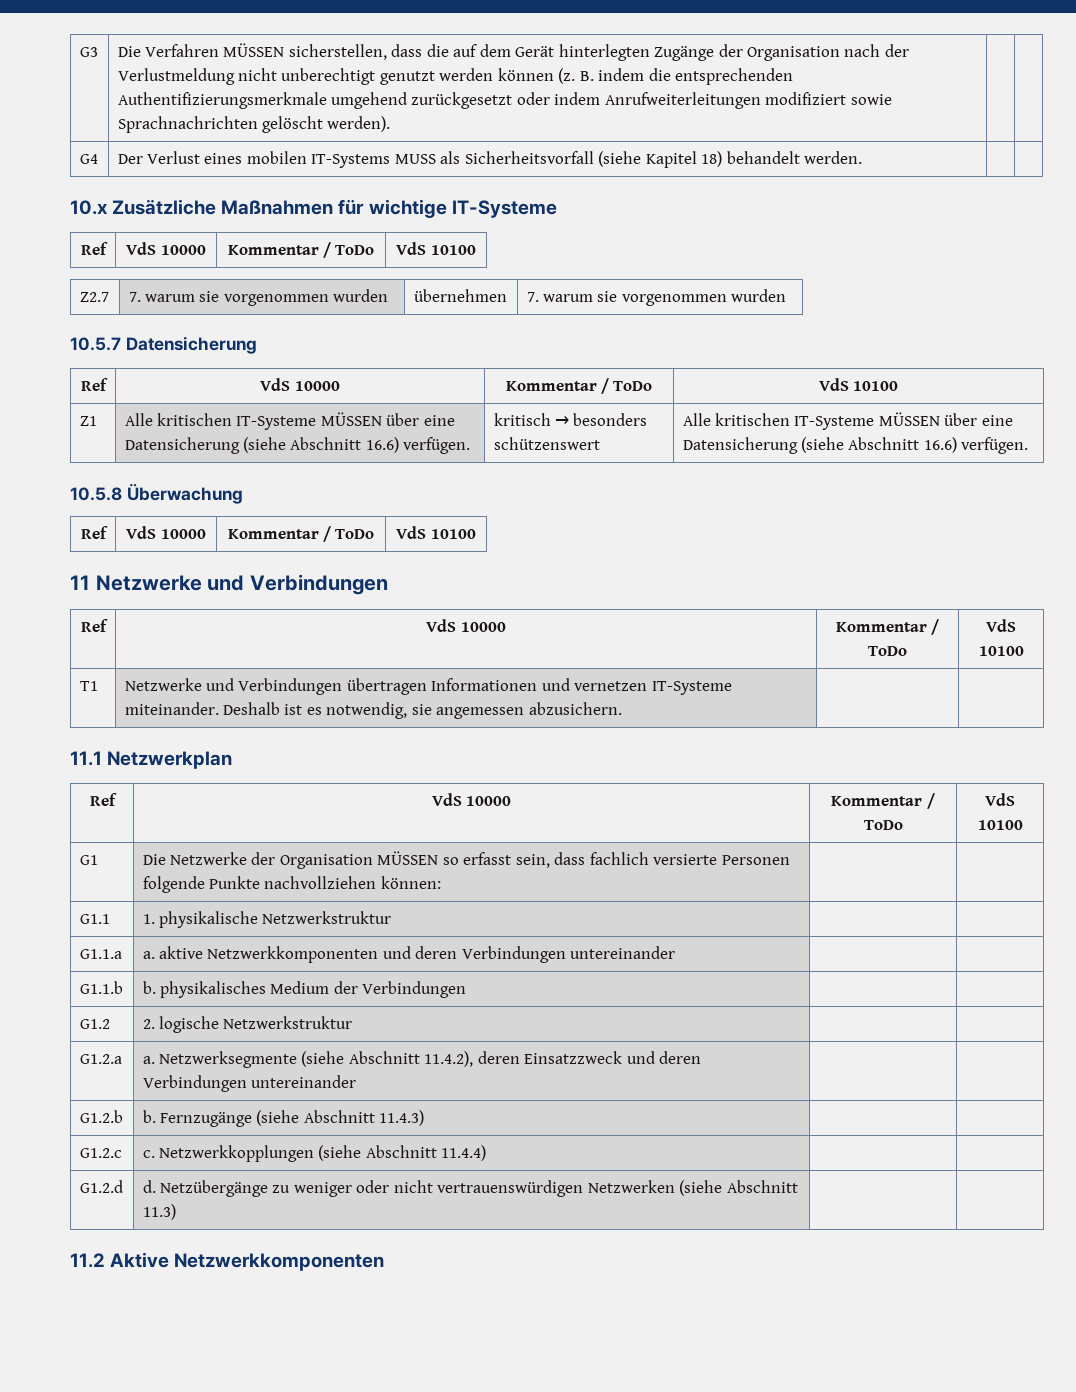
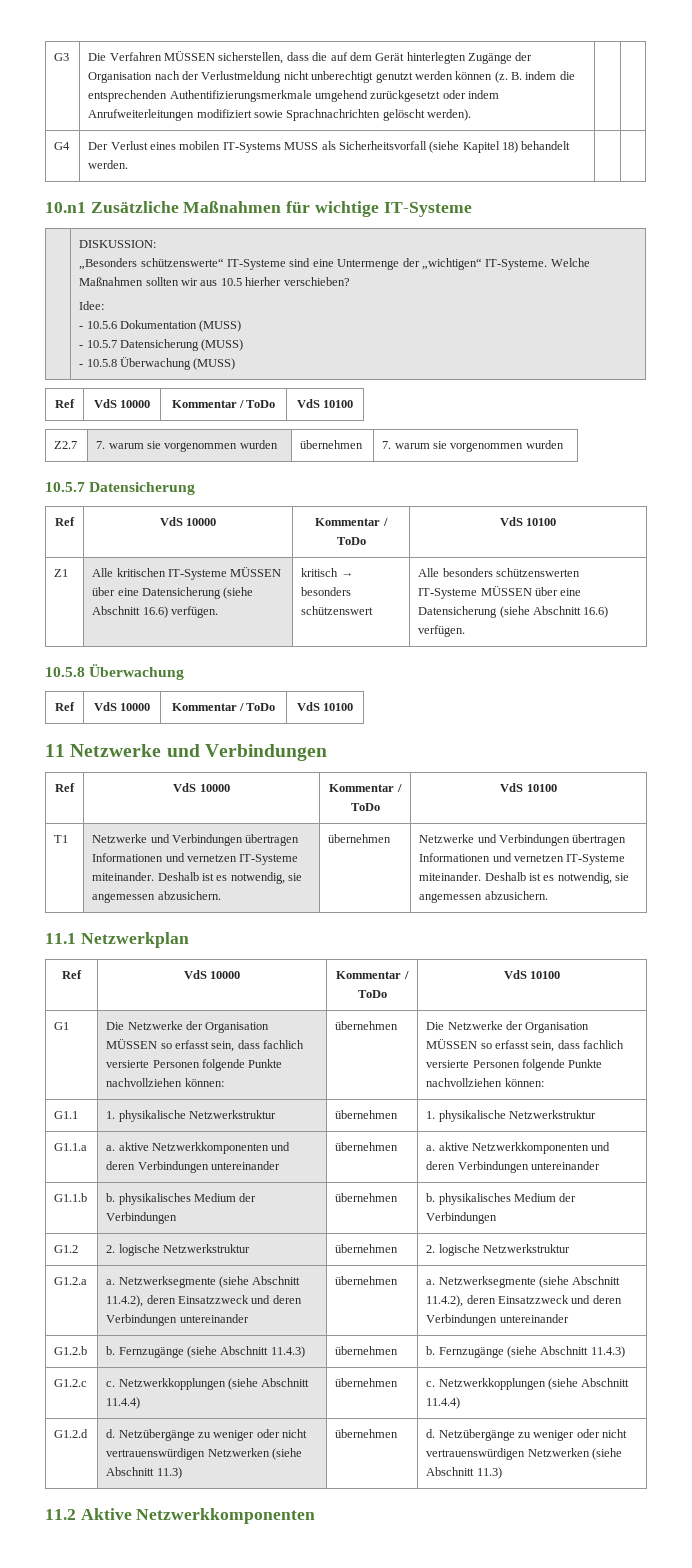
[70,200,108,215] 10.x -> [45,202,86,213] 10.n1
(557, 209) none -> [79,240,157,248] [79,258,590,270] [79,277,350,286] [79,301,105,310] [79,320,242,332] [79,339,244,351] [79,357,236,370] // | DISKUSSION: // „Besonders schützenswerte“ IT-Systeme sind eine Untermenge der „wichtigen“ IT-Systeme. Welche Maßnahmen sollten wir aus 10.5 hierher verschieben? // Idee: // - 10.5.6 Dokumentation (MUSS) // - 10.5.7 Datensicherung (MUSS) // - 10.5.8 Überwachung (MUSS)
[715,413,791,426] kritischen -> [442,568,581,577] besonders schützenswerten
(622, 708) | -> [328,834,392,843] [419,834,627,846] [419,853,626,865] [419,872,630,884] [419,891,548,903] übernehmen | Netzwerke und Verbindungen übertragen Informationen und vernetzen IT-Systeme miteinander. Deshalb ist es notwendig, sie angemessen abzusichern.
(441, 882) | -> [335,1021,399,1030] [426,1021,590,1033] [426,1039,625,1052] [426,1059,603,1071] [426,1078,544,1087] übernehmen | Die Netzwerke der Organisation MÜSSEN so erfasst sein, dass fachlich versierte Personen folgende Punkte nachvollziehen können:
(392, 917) | -> [335,1110,399,1119] [426,1110,597,1122] übernehmen | 1. physikalische Netzwerkstruktur
(676, 952) | -> [335,1142,399,1151] [426,1142,611,1154] [426,1161,601,1173] übernehmen | a. aktive Netzwerkkomponenten und deren Verbindungen untereinander
(467, 989) | -> [335,1193,399,1202] [426,1193,577,1205] [426,1212,498,1224] übernehmen | b. physikalisches Medium der Verbindungen
(353, 1022) | -> [335,1244,399,1253] [426,1244,571,1256] übernehmen | 2. logische Netzwerkstruktur
(357, 1081) | -> [335,1276,399,1285] [426,1276,621,1288] [426,1295,622,1307] [426,1314,569,1326] übernehmen | a. Netzwerksegmente (siehe Abschnitt 11.4.2), deren Einsatzzweck und deren Verbindungen untereinander
(425, 1118) | -> [335,1346,399,1355] [426,1346,625,1358] übernehmen | b. Fernzugänge (siehe Abschnitt 11.4.3)
(487, 1153) | -> [335,1378,399,1387] [426,1378,630,1390] [426,1397,461,1409] übernehmen | c. Netzwerkkopplungen (siehe Abschnitt 11.4.4)
(176, 1212) | -> [335,1429,399,1438] [426,1429,628,1441] [426,1448,623,1460] [426,1467,502,1479] übernehmen | d. Netzübergänge zu weniger oder nicht vertrauenswürdigen Netzwerken (siehe Abschnitt 11.3)

